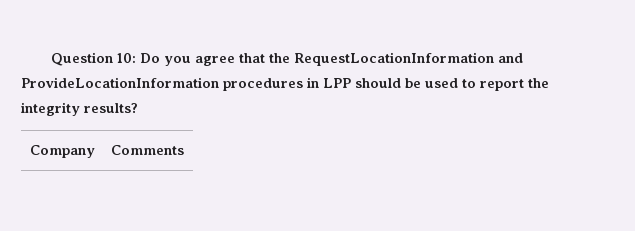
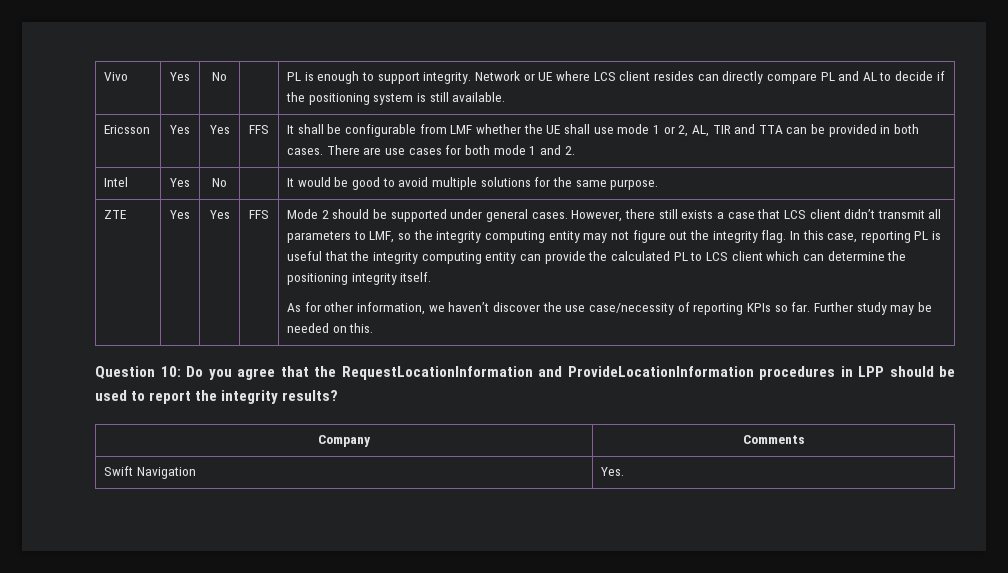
(51, 59) none -> [104,72,129,81] [170,72,190,81] [212,72,227,81] [287,71,945,84] [286,92,506,105] [104,125,151,134] [170,125,190,134] [209,125,230,134] [249,125,269,134] [287,124,920,137] [287,145,575,155] [104,177,129,187] [170,178,190,187] [212,178,227,187] [287,177,659,190] [104,210,127,219] [170,210,190,219] [209,210,230,219] [249,210,269,219] [287,209,942,222] [287,230,942,243] [287,251,907,264] [287,272,432,285] [287,302,932,315] [287,323,374,333] Vivo | Yes | No | | PL is enough to support integrity. Network or UE where LCS client resides can directly compare PL and AL to decide if the positioning system is still available. // Ericsson | Yes | Yes | FFS | It shall be configurable from LMF whether the UE shall use mode 1 or 2, AL, TIR and TTA can be provided in both cases. There are use cases for both mode 1 and 2. // Intel | Yes | No | | It would be good to avoid multiple solutions for the same purpose. // ZTE | Yes | Yes | FFS | Mode 2 should be supported under general cases. However, there still exists a case that LCS client didn’t transmit all parameters to LMF, so the integrity computing entity may not figure out the integrity flag. In this case, reporting PL is useful that the integrity computing entity can provide the calculated PL to LCS client which can determine the positioning integrity itself. // As for other information, we haven’t discover the use case/necessity of reporting KPIs so far. Further study may be needed on this. //
(184, 150) none -> [104,466,196,479] [601,467,625,476] // Swift Navigation | Yes.

